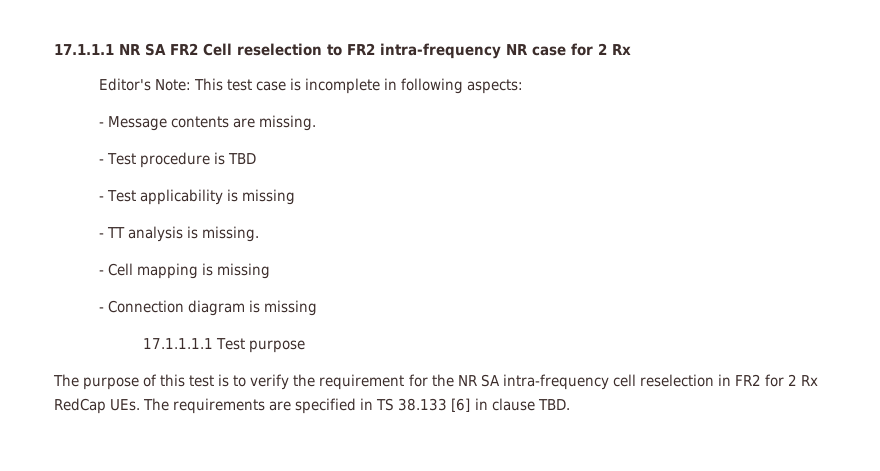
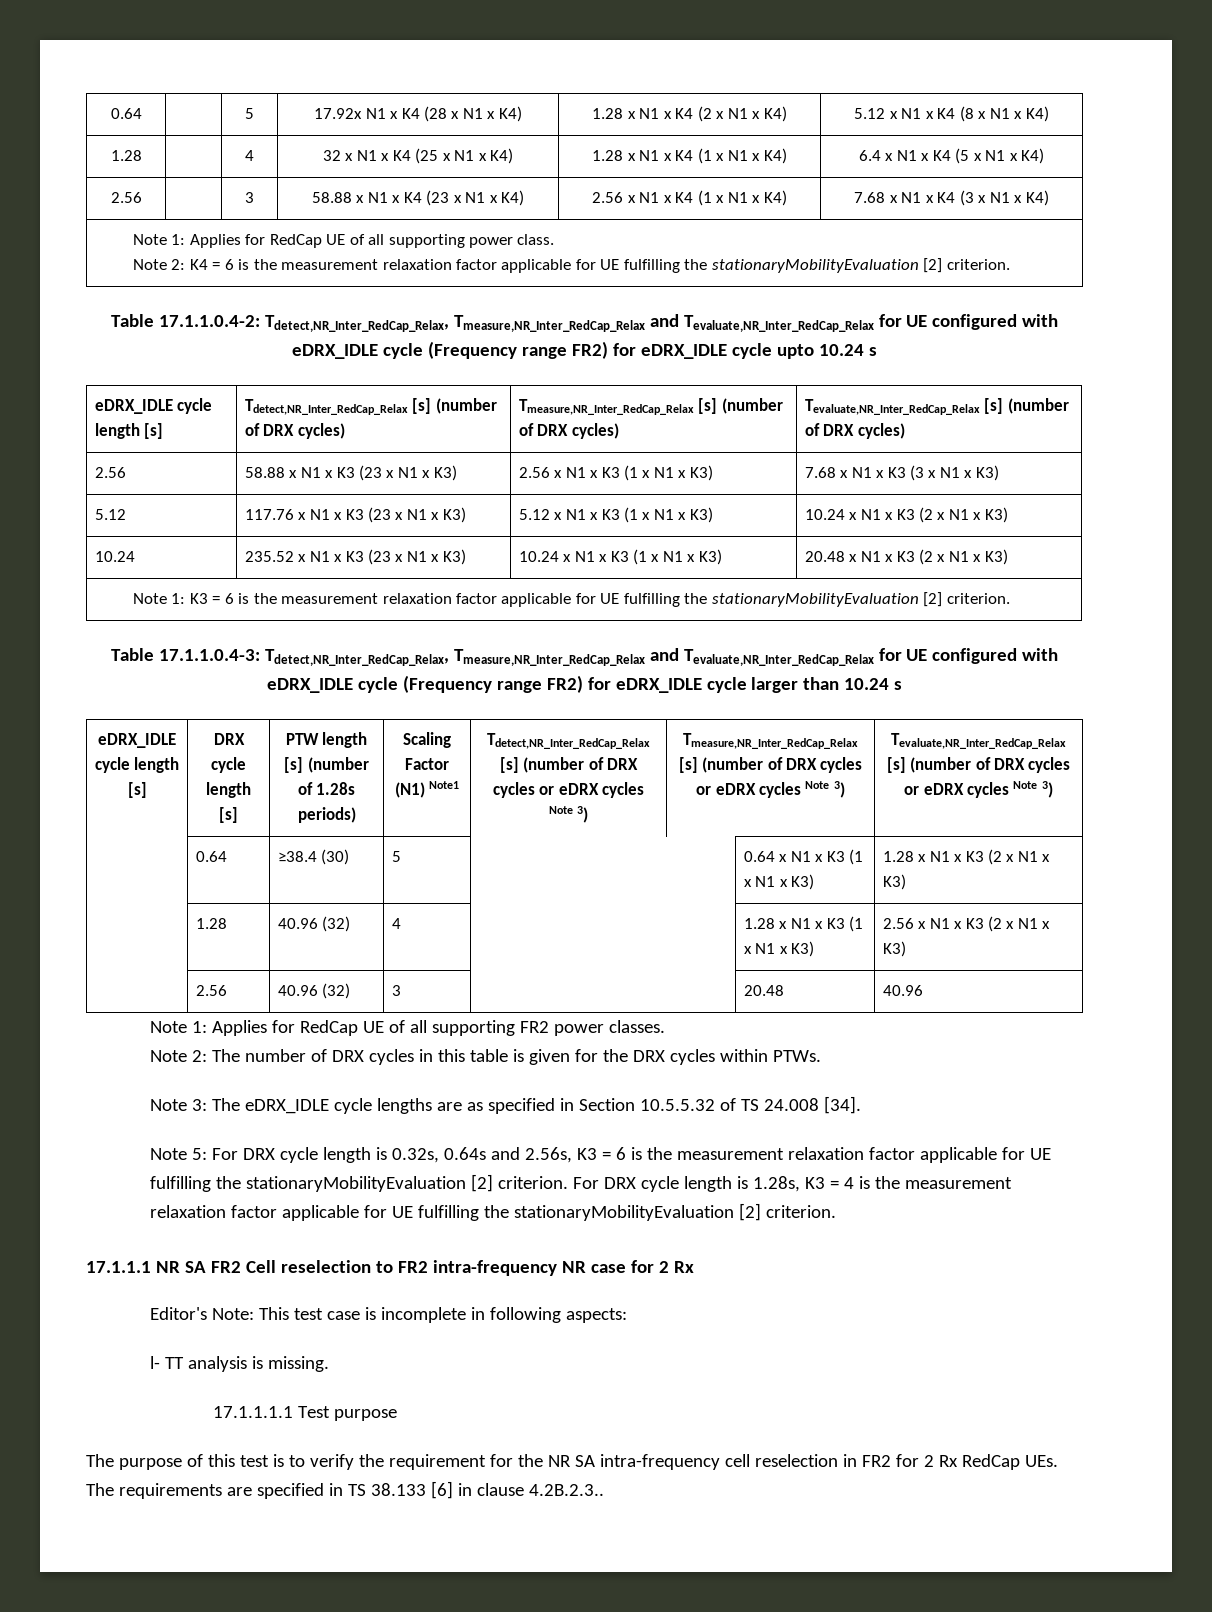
(54, 49) none -> [110,108,142,119] [245,108,254,119] [314,106,522,122] [592,106,787,122] [854,106,1049,122] [110,150,142,161] [245,150,254,161] [322,148,514,164] [592,148,787,164] [858,148,1045,164] [110,192,142,203] [245,192,254,203] [311,190,525,206] [592,190,787,206] [854,190,1049,206] [132,234,555,248] [132,258,1010,273] [110,314,1059,332] [292,341,877,359] [94,398,213,414] [94,423,164,439] [244,398,497,415] [244,423,345,439] [518,398,783,415] [518,423,619,439] [804,398,1069,415] [804,423,905,439] [94,467,126,478] [244,465,457,481] [518,465,713,481] [804,465,999,481] [94,509,126,520] [244,507,466,523] [518,507,713,523] [804,507,1008,523] [94,551,135,562] [244,549,466,565] [518,549,722,565] [804,549,1008,565] [132,592,1010,607] [110,648,1059,666] [266,675,903,693] [98,733,176,748] [94,757,180,773] [127,782,147,798] [213,733,245,745] [211,757,246,773] [206,782,251,798] [219,807,238,823] [285,732,368,748] [284,757,369,773] [297,782,356,795] [297,807,356,823] [403,732,451,748] [405,758,449,770] [394,781,460,798] [487,733,650,749] [499,757,639,773] [492,782,645,798] [548,806,589,823] [683,733,858,749] [678,757,863,773] [696,781,845,798] [891,733,1066,749] [886,757,1071,773] [904,781,1053,798] [195,851,227,862] [277,849,350,865] [391,851,401,862] [743,849,863,865] [743,874,815,890] [882,849,1051,865] [882,874,906,890] [195,918,227,929] [277,916,351,932] [391,918,401,929] [743,916,863,932] [743,941,815,957] [882,916,1051,932] [882,941,906,957] [195,985,227,996] [277,983,351,999] [391,985,401,996] [743,985,784,996] [882,985,923,996] [149,1020,665,1036] [149,1049,821,1065] [149,1096,861,1114] [149,1147,1051,1163] [149,1174,1012,1192] [149,1203,836,1221] 0.64 | | 5 | 17.92x N1 x K4 (28 x N1 x K4) | 1.28 x N1 x K4 (2 x N1 x K4) | 5.12 x N1 x K4 (8 x N1 x K4) // 1.28 | | 4 | 32 x N1 x K4 (25 x N1 x K4) | 1.28 x N1 x K4 (1 x N1 x K4) | 6.4 x N1 x K4 (5 x N1 x K4) // 2.56 | | 3 | 58.88 x N1 x K4 (23 x N1 x K4) | 2.56 x N1 x K4 (1 x N1 x K4) | 7.68 x N1 x K4 (3 x N1 x K4) // Note 1: Applies for RedCap UE of all supporting power class. // Note 2: K4 = 6 is the measurement relaxation factor applicable for UE fulfilling the stationaryMobilityEvaluation [2] criterion. // Table 17.1.1.0.4-2: Tdetect,NR_Inter_RedCap_Relax, Tmeasure,NR_Inter_RedCap_Relax and Tevaluate,NR_Inter_RedCap_Relax for UE configured with eDRX_IDLE cycle (Frequency range FR2) for eDRX_IDLE cycle upto 10.24 s // eDRX_IDLE cycle length [s] | Tdetect,NR_Inter_RedCap_Relax [s] (number of DRX cycles) | Tmeasure,NR_Inter_RedCap_Relax [s] (number of DRX cycles) | Tevaluate,NR_Inter_RedCap_Relax [s] (number of DRX cycles) // 2.56 | 58.88 x N1 x K3 (23 x N1 x K3) | 2.56 x N1 x K3 (1 x N1 x K3) | 7.68 x N1 x K3 (3 x N1 x K3) // 5.12 | 117.76 x N1 x K3 (23 x N1 x K3) | 5.12 x N1 x K3 (1 x N1 x K3) | 10.24 x N1 x K3 (2 x N1 x K3) // 10.24 | 235.52 x N1 x K3 (23 x N1 x K3) | 10.24 x N1 x K3 (1 x N1 x K3) | 20.48 x N1 x K3 (2 x N1 x K3) // Note 1: K3 = 6 is the measurement relaxation factor applicable for UE fulfilling the stationaryMobilityEvaluation [2] criterion. // Table 17.1.1.0.4-3: Tdetect,NR_Inter_RedCap_Relax, Tmeasure,NR_Inter_RedCap_Relax and Tevaluate,NR_Inter_RedCap_Relax for UE configured with eDRX_IDLE cycle (Frequency range FR2) for eDRX_IDLE cycle larger than 10.24 s // eDRX_IDLE cycle length [s] | DRX cycle length [s] | PTW length [s] (number of 1.28s periods) | Scaling Factor (N1) Note1 | Tdetect,NR_Inter_RedCap_Relax [s] (number of DRX cycles or eDRX cycles Note 3) | Tmeasure,NR_Inter_RedCap_Relax [s] (number of DRX cycles or eDRX cycles Note 3) | Tevaluate,NR_Inter_RedCap_Relax [s] (number of DRX cycles or eDRX cycles Note 3) // | 0.64 | ≥38.4 (30) | 5 | | 0.64 x N1 x K3 (1 x N1 x K3) | 1.28 x N1 x K3 (2 x N1 x K3) // | 1.28 | 40.96 (32) | 4 | | 1.28 x N1 x K3 (1 x N1 x K3) | 2.56 x N1 x K3 (2 x N1 x K3) // | 2.56 | 40.96 (32) | 3 | | 20.48 | 40.96 // Note 1: Applies for RedCap UE of all supporting FR2 power classes. // Note 2: The number of DRX cycles in this table is given for the DRX cycles within PTWs. // Note 3: The eDRX_IDLE cycle lengths are as specified in Section 10.5.5.32 of TS 24.008 [34]. // Note 5: For DRX cycle length is 0.32s, 0.64s and 2.56s, K3 = 6 is the measurement relaxation factor applicable for UE fulfilling the stationaryMobilityEvaluation [2] criterion. For DRX cycle length is 1.28s, K3 = 4 is the measurement relaxation factor applicable for UE fulfilling the stationaryMobilityEvaluation [2] criterion. //
[98,115,316,131] [98,152,256,168] [98,189,295,205] [98,226,259,242] [98,263,270,279] [98,300,317,316] - Message contents are missing. // - Test procedure is TBD // - Test applicability is missing // - TT analysis is missing. // - Cell mapping is missing // - Connection diagram is missing -> [149,1356,329,1372] l- TT analysis is missing.
[537,399,570,410] TBD. -> [528,1484,604,1496] 4.2B.2.3..

